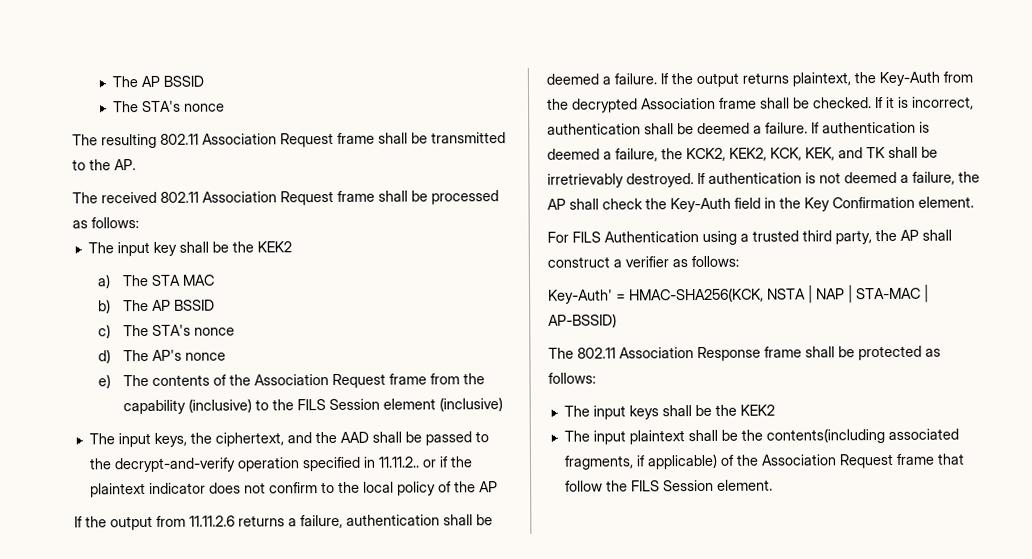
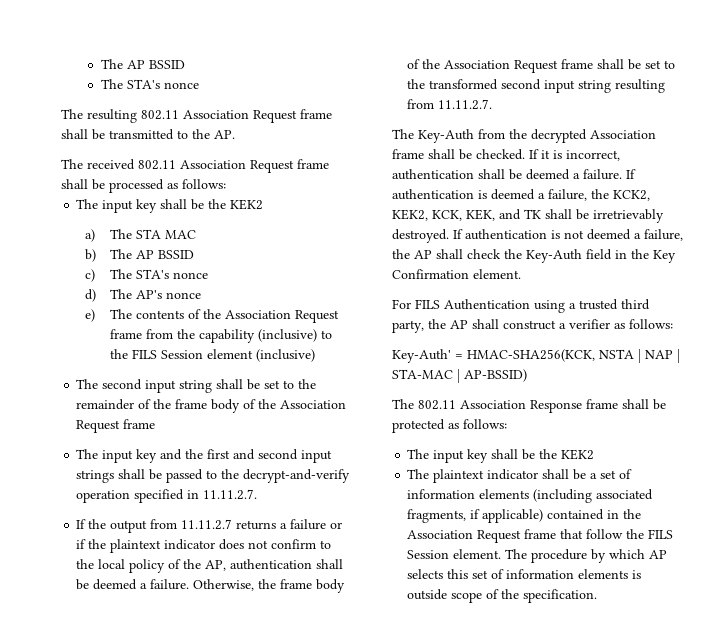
[117,431,369,448] input keys, the ciphertext, and the AAD -> [102,379,317,393] [76,399,347,413] [76,419,156,433] [76,449,333,463] [76,470,115,483] second input string shall be set to the remainder of the frame body of the Association Request frame // The input key and the first and second input strings
[377,456,420,468] 11.11.2.. -> [203,489,258,500] [76,519,327,533] 11.11.2.7. // If the output from 11.11.2.7 returns a failure
[478,481,498,493] [74,514,493,531] [546,72,876,88] AP // If the output from 11.11.2.6 returns a failure, authentication shall be deemed a failure. If the output returns plaintext, the -> [205,559,344,571] [76,579,346,593] [407,59,676,73] [407,79,666,93] [407,99,493,110] [392,129,414,139] AP, authentication shall be deemed a failure. Otherwise, the frame body of the Association Request frame shall be set to the transformed second input string resulting from 11.11.2.7. // The
[628,405,659,420] keys -> [467,449,489,463] key
[592,428,885,445] input plaintext shall be the contents(including -> [433,469,633,483] [407,489,593,503] plaintext indicator shall be a set of information elements (including
[719,454,735,466] of -> [547,509,620,520] contained in
(773, 485) none -> [505,549,668,563] [407,569,642,579] [407,589,598,603] The procedure by which AP selects this set of information elements is outside scope of the specification.

